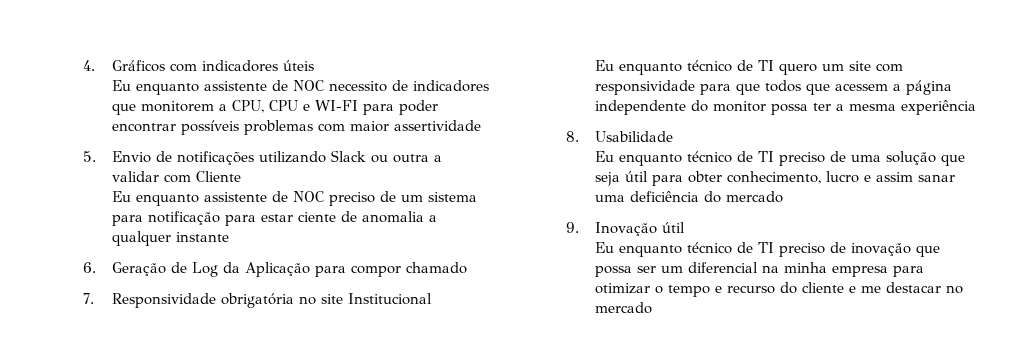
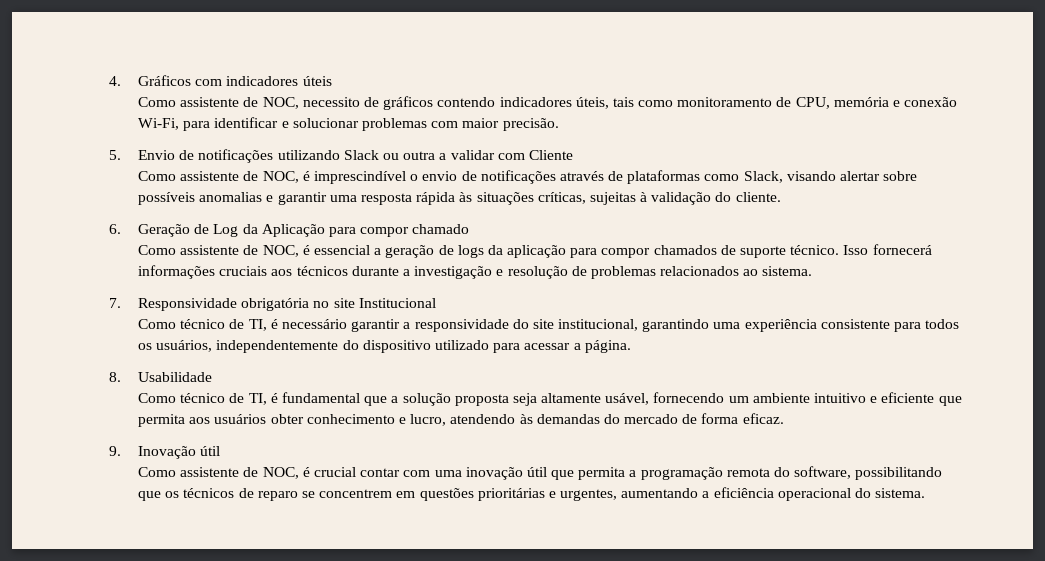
[111,80,324,95] Eu enquanto assistente de NOC -> [138,97,299,109] Como assistente de NOC,
[412,80,489,92] [111,100,438,115] [111,120,239,135] indicadores que monitorem a CPU, CPU e WI-FI para poder encontrar possíveis -> [383,96,958,110] [138,117,359,131] gráficos contendo indicadores úteis, tais como monitoramento de CPU, memória e conexão Wi-Fi, para identificar e solucionar
[393,120,481,131] assertividade -> [502,118,559,131] precisão.
[111,191,477,206] [111,211,437,226] [111,231,229,246] Eu enquanto assistente de NOC preciso de um sistema para notificação para estar ciente de anomalia a qualquer instante -> [138,170,918,184] [138,192,781,205] Como assistente de NOC, é imprescindível o envio de notificações através de plataformas como Slack, visando alertar sobre possíveis anomalias e garantir uma resposta rápida às situações críticas, sujeitas à validação do cliente.
(467, 268) none -> [138,244,932,258] [138,265,813,279] // Como assistente de NOC, é essencial a geração de logs da aplicação para compor chamados de suporte técnico. Isso fornecerá informações cruciais aos técnicos durante a investigação e resolução de problemas relacionados ao sistema.
[594,60,903,75] [594,80,952,95] [594,100,976,115] [566,131,673,142] [594,151,965,166] [594,171,955,186] [594,191,699,202] Eu enquanto técnico de TI quero um site com responsividade para que todos que acessem a página independente do monitor possa ter a mesma experiência // 8. Usabilidade // Eu enquanto técnico de TI preciso de uma solução que seja útil para obter conhecimento, lucro e assim sanar uma deficiência -> [138,319,960,332] [138,340,631,353] [109,372,213,382] [138,392,962,406] [138,414,600,427] Como técnico de TI, é necessário garantir a responsividade do site institucional, garantindo uma experiência consistente para todos os usuários, independentemente do dispositivo utilizado para acessar a página. // 8. Usabilidade // Como técnico de TI, é fundamental que a solução proposta seja altamente usável, fornecendo um ambiente intuitivo e eficiente que permita aos usuários obter conhecimento e lucro, atendendo às demandas
(783, 197) none -> [682,413,784,424] de forma eficaz.
[594,242,940,257] [594,262,924,277] [594,282,963,297] [594,302,652,314] Eu enquanto técnico de TI preciso de inovação que possa ser um diferencial na minha empresa para otimizar o tempo e recurso do cliente e me destacar no mercado -> [138,466,943,480] [138,487,926,501] Como assistente de NOC, é crucial contar com uma inovação útil que permita a programação remota do software, possibilitando que os técnicos de reparo se concentrem em questões prioritárias e urgentes, aumentando a eficiência operacional do sistema.

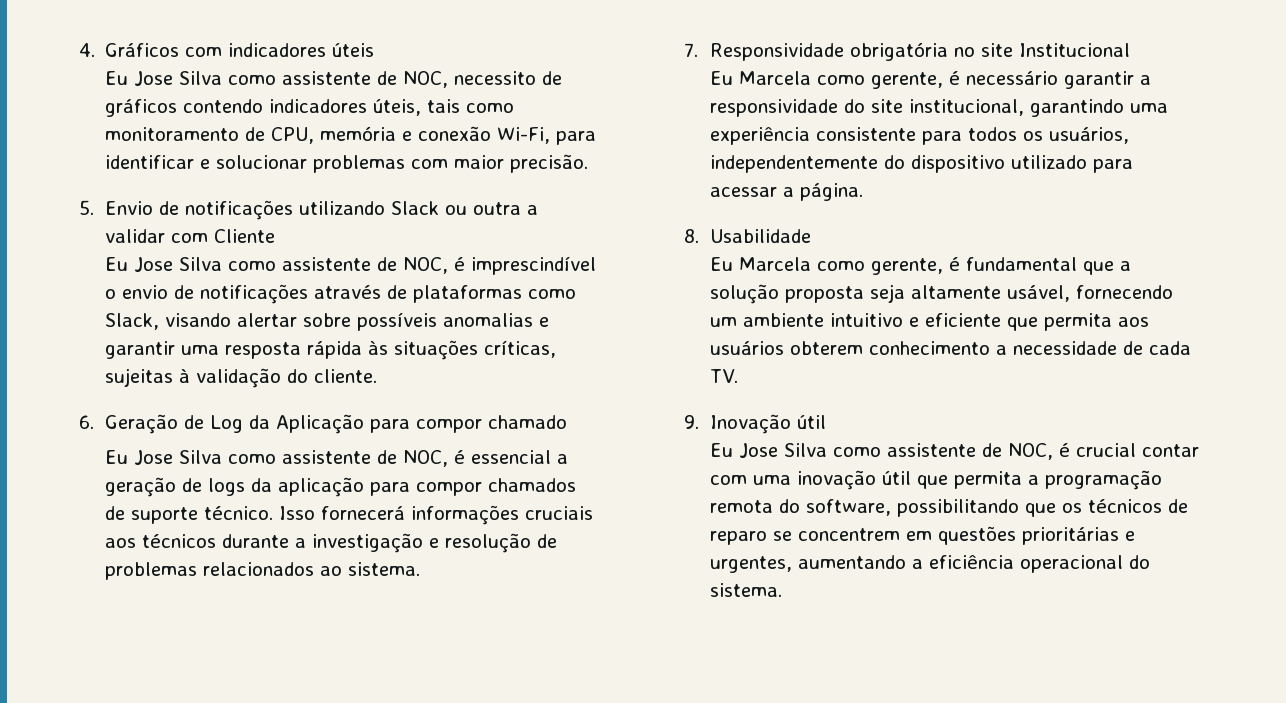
[138,97,177,107] Como -> [105,71,277,86] Eu Jose Silva como
[138,171,177,181] Como -> [105,257,277,272] Eu Jose Silva como
[138,245,177,255] Como -> [105,450,277,465] Eu Jose Silva como
[138,319,267,331] Como técnico de TI, -> [710,71,944,89] Eu Marcela como gerente,
[138,393,267,405] Como técnico de TI, -> [710,257,944,275] Eu Marcela como gerente,
[270,413,784,426] obter conhecimento e lucro, atendendo às demandas do mercado de forma eficaz. -> [790,341,1192,355] [710,369,739,383] obterem conhecimento a necessidade de cada TV.
[138,467,177,477] Como -> [710,443,882,458] Eu Jose Silva como

